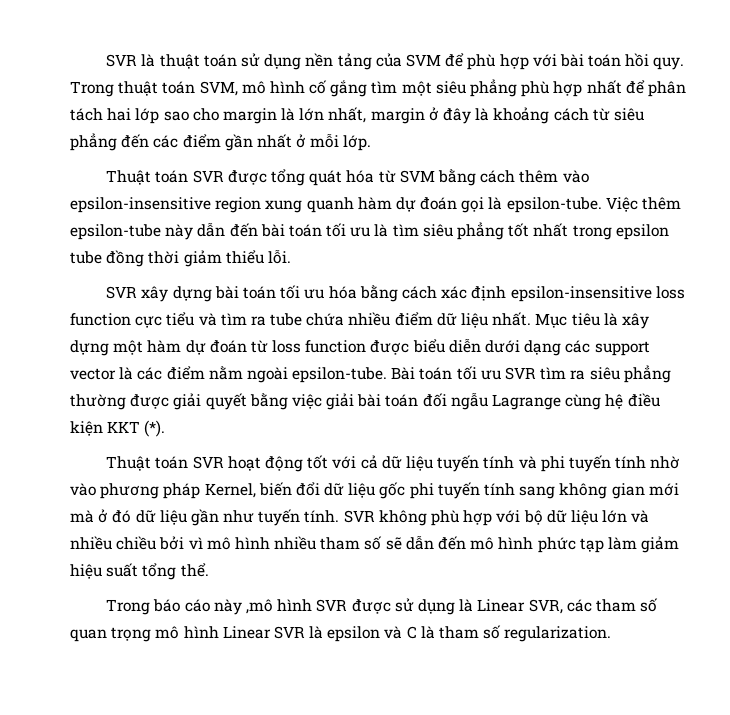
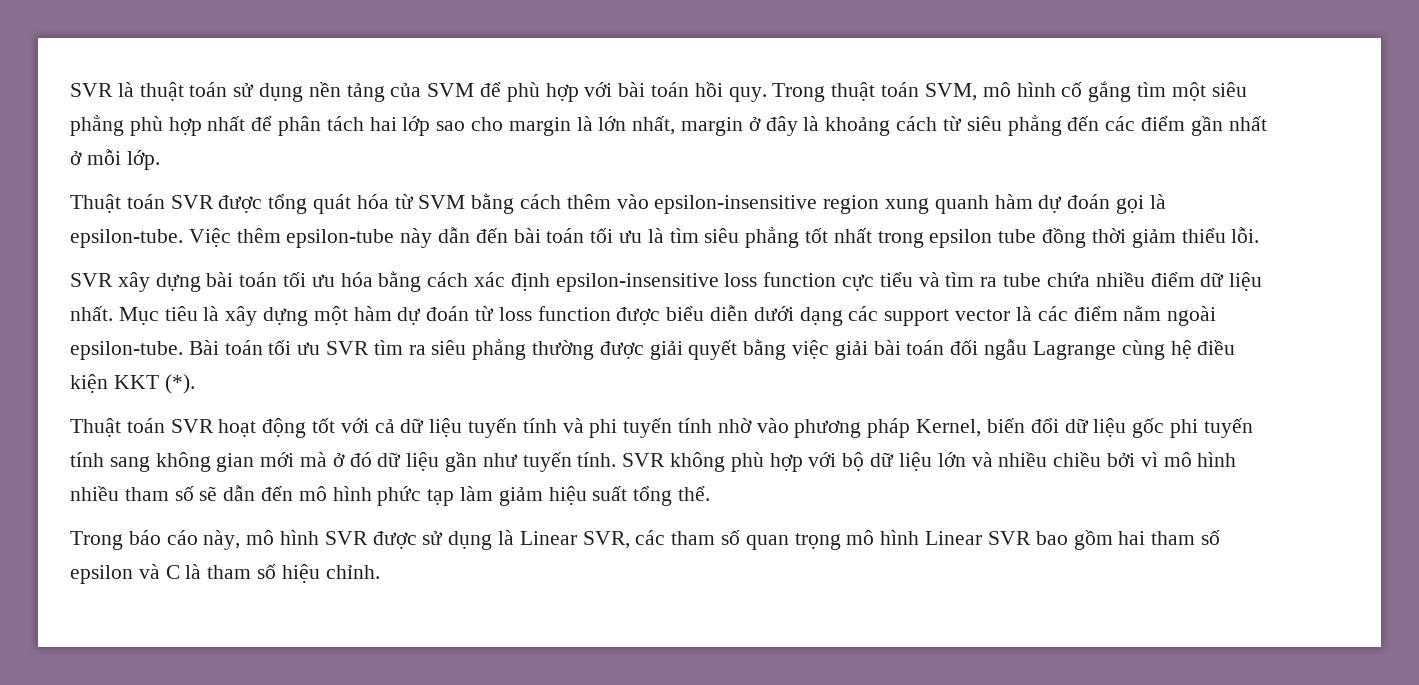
[213,599,274,615] này ,mô -> [203,530,275,550] này, mô
[309,626,324,639] là -> [1035,530,1220,550] bao gồm hai tham số
[504,626,612,642] regularization. -> [281,564,380,583] hiệu chỉnh.

